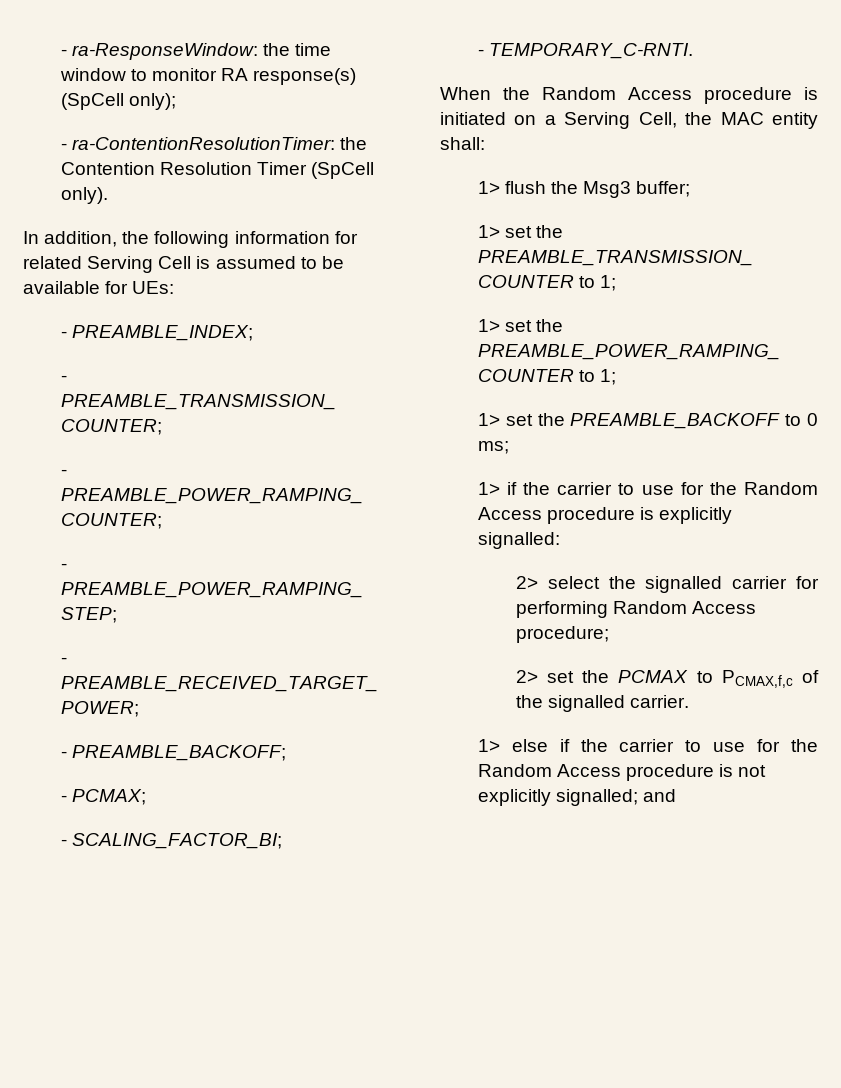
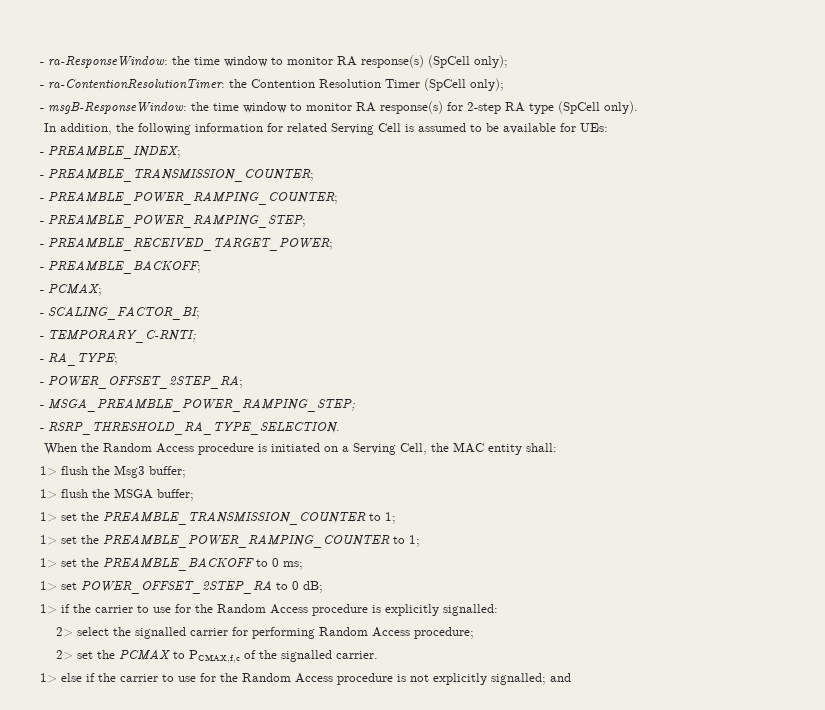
(375, 170) none -> [469,78,504,91] [39,101,600,114] only); // - msgB-ResponseWindow: the time window to monitor RA response(s) for 2-step RA type (SpCell
[489,43,694,59] TEMPORARY_C-RNTI. -> [47,329,196,343] [39,352,118,366] [39,375,243,389] [39,398,355,412] [39,421,340,435] TEMPORARY_C-RNTI; // - RA_TYPE; // - POWER_OFFSET_2STEP_RA; // - MSGA_PREAMBLE_POWER_RAMPING_STEP; // - RSRP_THRESHOLD_RA_TYPE_SELECTION.
(691, 189) none -> [39,488,194,501] // 1> flush the MSGA buffer;
(509, 447) none -> [39,580,323,594] // 1> set POWER_OFFSET_2STEP_RA to 0 dB;

